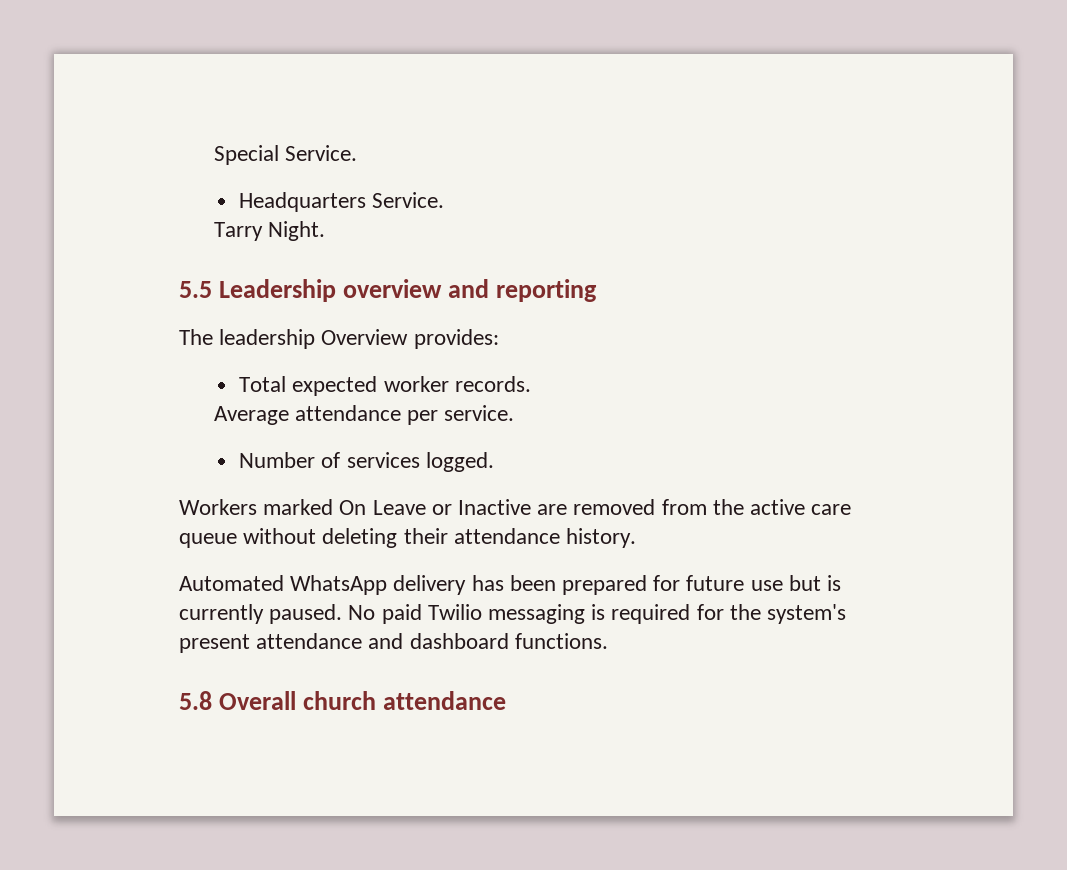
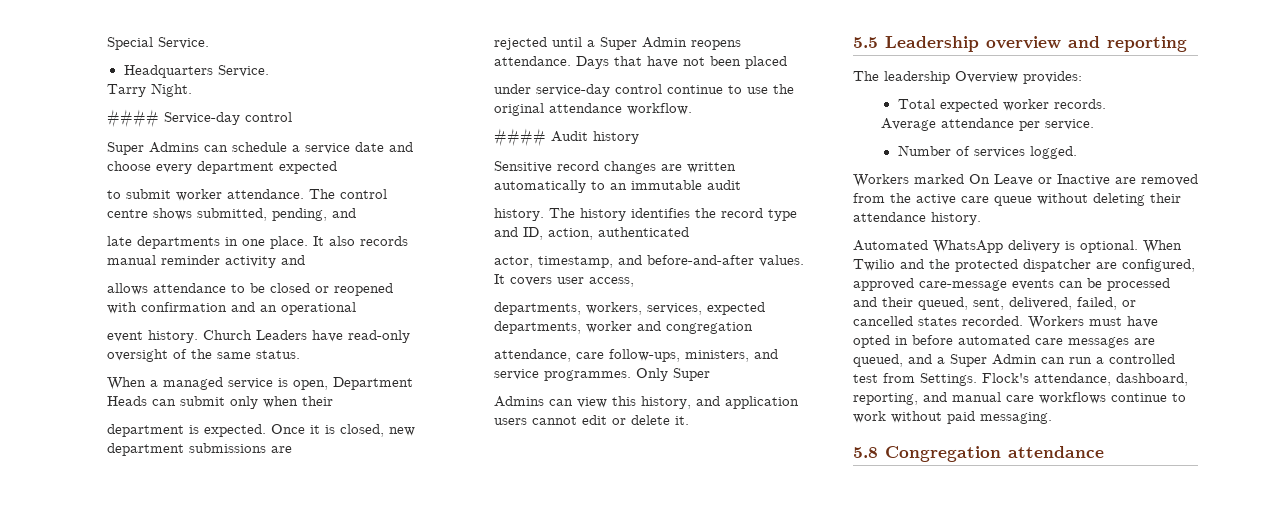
(326, 231) none -> [107,109,293,128] [107,142,414,155] [107,161,338,174] [107,189,388,201] [107,208,357,221] [107,236,409,249] [107,255,306,268] [107,283,394,296] [107,302,357,315] [107,330,411,343] [107,349,301,362] [107,377,414,390] [107,396,334,409] [107,424,416,437] [107,443,293,456] [494,37,742,50] [494,56,788,69] [494,84,795,97] [494,103,693,116] [494,128,640,147] [494,161,737,174] [494,180,742,193] [494,208,798,221] [494,227,690,240] [494,255,805,268] [494,274,635,287] [494,302,766,315] [494,321,754,334] [494,349,779,362] [494,368,711,381] [494,396,800,409] [494,415,690,425] // #### Service-day control // Super Admins can schedule a service date and choose every department expected // to submit worker attendance. The control centre shows submitted, pending, and // late departments in one place. It also records manual reminder activity and // allows attendance to be closed or reopened with confirmation and an operational // event history. Church Leaders have read-only oversight of the same status. // When a managed service is open, Department Heads can submit only when their // department is expected. Once it is closed, new department submissions are // rejected until a Super Admin reopens attendance. Days that have not been placed // under service-day control continue to use the original attendance workflow. // #### Audit history // Sensitive record changes are written automatically to an immutable audit // history. The history identifies the record type and ID, action, authenticated // actor, timestamp, and before-and-after values. It covers user access, // departments, workers, services, expected departments, worker and congregation // attendance, care follow-ups, ministers, and service programmes. Only Super // Admins can view this history, and application users cannot edit or delete it.
[471,575,842,595] [179,604,847,624] [179,633,608,653] has been prepared for future use but is currently paused. No paid Twilio messaging is required for the system's present attendance and dashboard functions. -> [1065,240,1182,253] [853,259,1195,272] [853,278,1170,291] [853,297,1136,310] [853,316,1158,329] [853,335,1155,348] [853,354,1175,367] [853,373,1188,386] [853,392,1186,405] [853,411,1052,424] is optional. When Twilio and the protected dispatcher are configured, approved care-message events can be processed and their queued, sent, delivered, failed, or cancelled states recorded. Workers must have opted in before automated care messages are queued, and a Super Admin can run a controlled test from Settings. Flock's attendance, dashboard, reporting, and manual care workflows continue to work without paid messaging.
[218,691,376,710] Overall church -> [885,446,1001,462] Congregation

